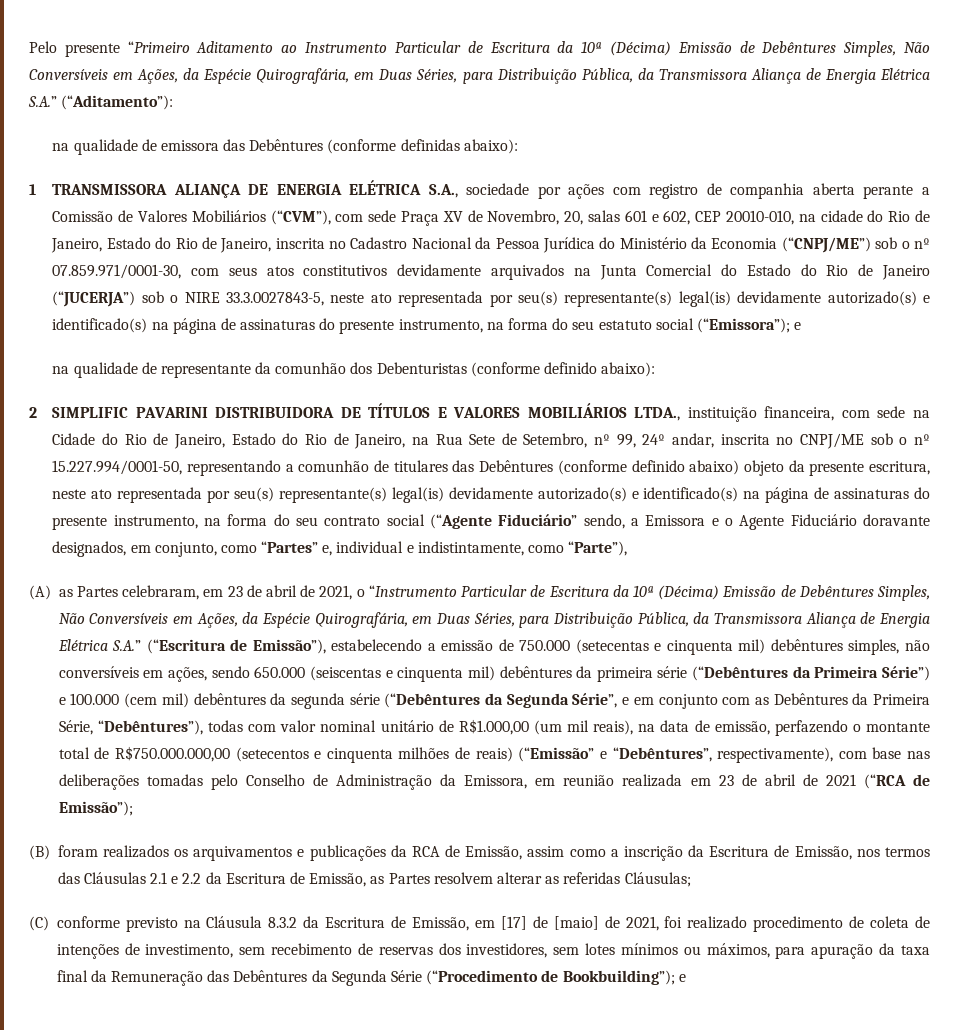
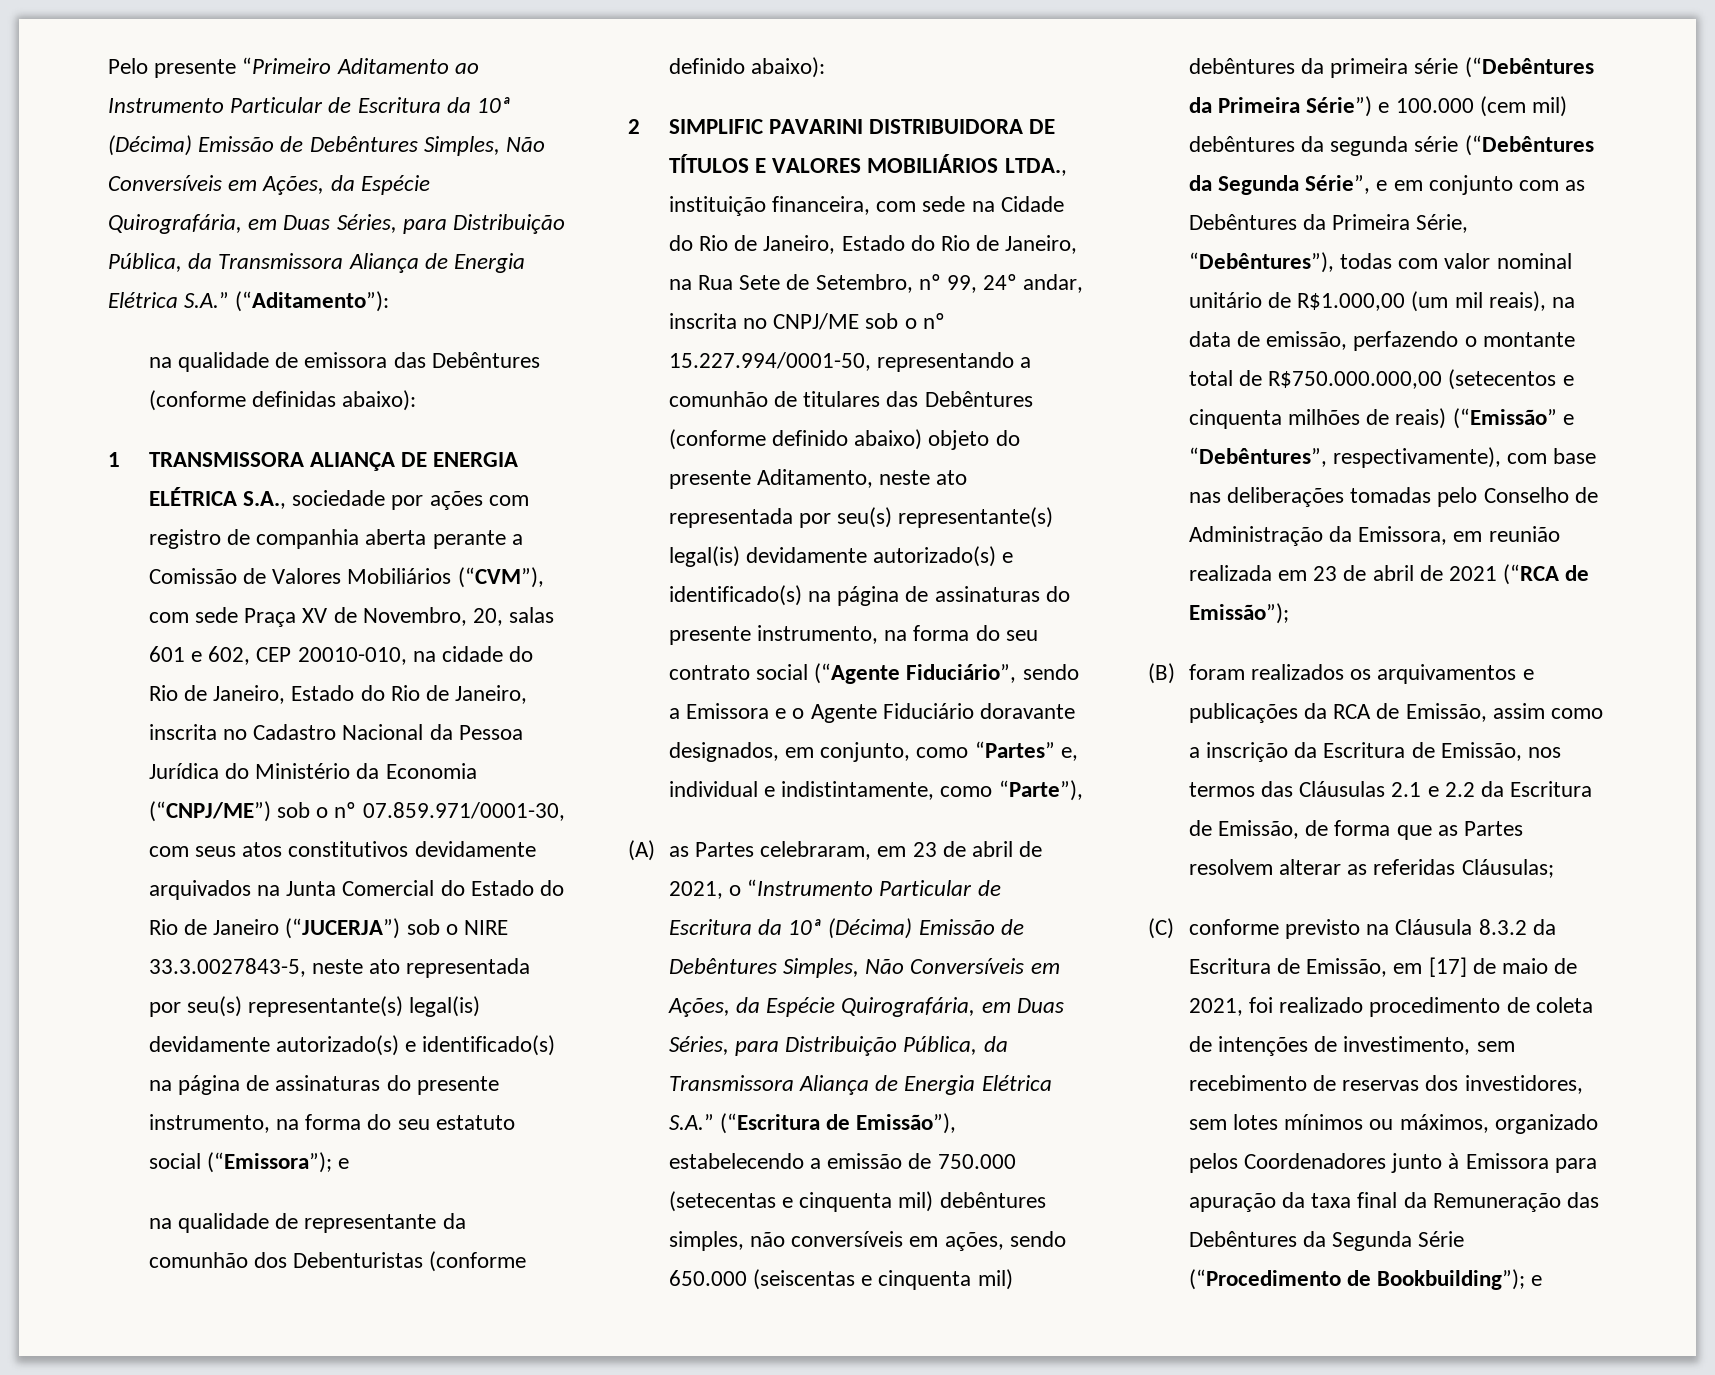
[788,460,930,476] da presente escritura, -> [995,430,1020,446] [668,469,873,489] do presente Aditamento,
[498,514,625,529] Fiduciário” sendo, -> [906,664,1079,683] Fiduciário”, sendo
(367, 880) none -> [1305,820,1432,840] de forma que
[553,916,599,930] [maio] -> [1501,958,1548,974] maio
(770, 950) none -> [1494,1114,1598,1134] [1188,1153,1549,1173] organizado pelos Coordenadores junto à Emissora

